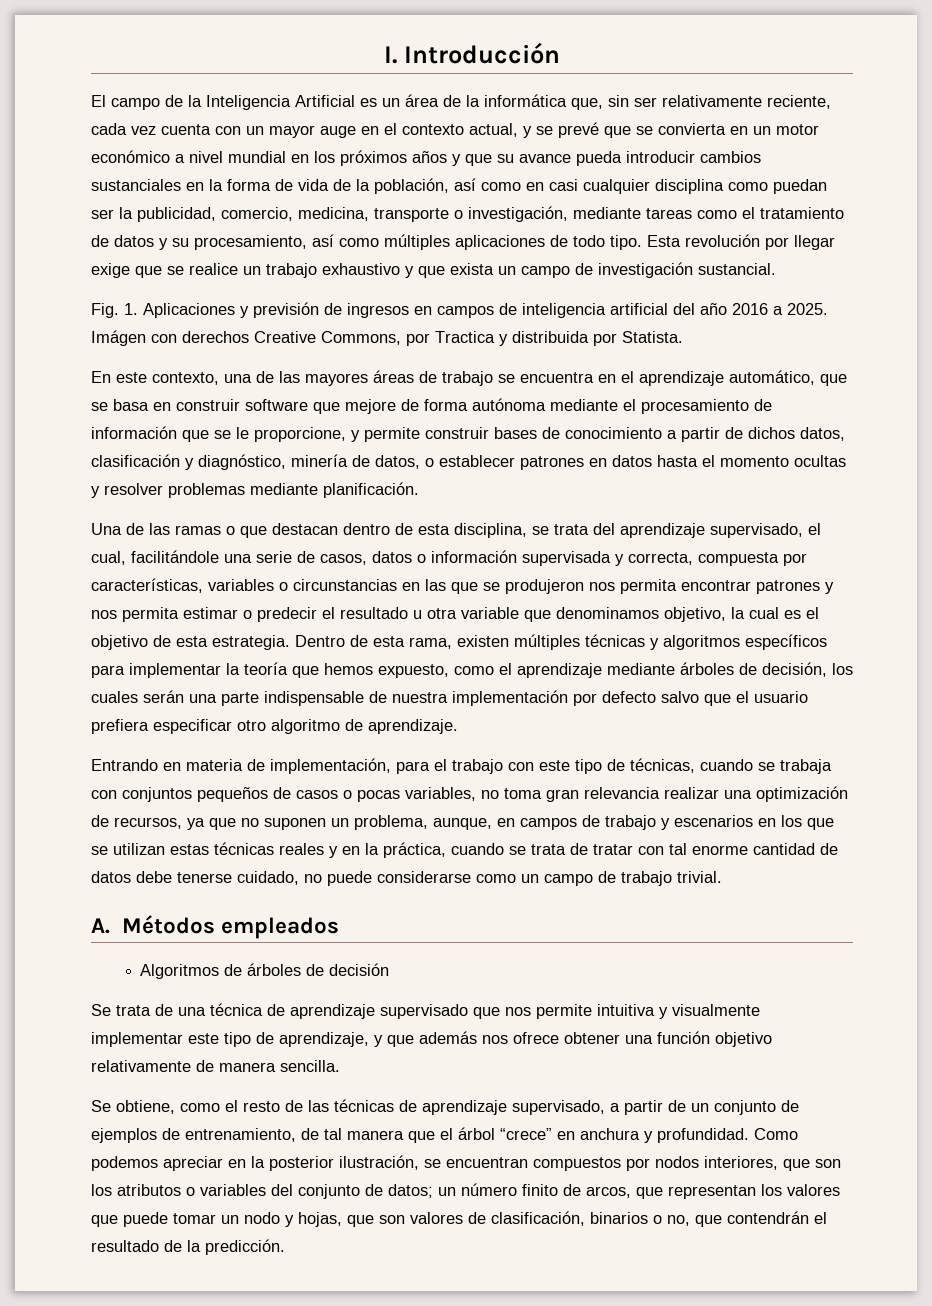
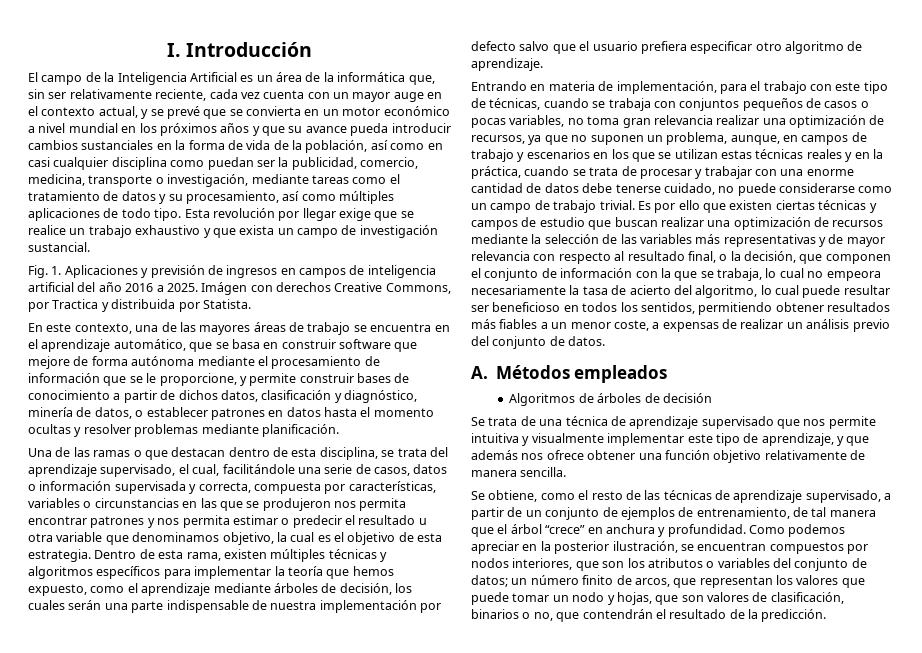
[593,843,687,855] tratar con tal -> [639,166,804,179] procesar y trabajar con una
(722, 877) none -> [637,200,877,213] [471,217,884,230] [471,234,885,247] [471,251,891,264] [471,268,881,281] [471,285,890,298] [471,302,890,315] [471,319,890,332] [471,336,606,349] Es por ello que existen ciertas técnicas y campos de estudio que buscan realizar una optimización de recursos mediante la selección de las variables más representativas y de mayor relevancia con respecto al resultado final, o la decisión, que componen el conjunto de información con la que se trabaja, lo cual no empeora necesariamente la tasa de acierto del algoritmo, lo cual puede resultar ser beneficioso en todos los sentidos, permitiendo obtener resultados más fiables a un menor coste, a expensas de realizar un análisis previo del conjunto de datos.

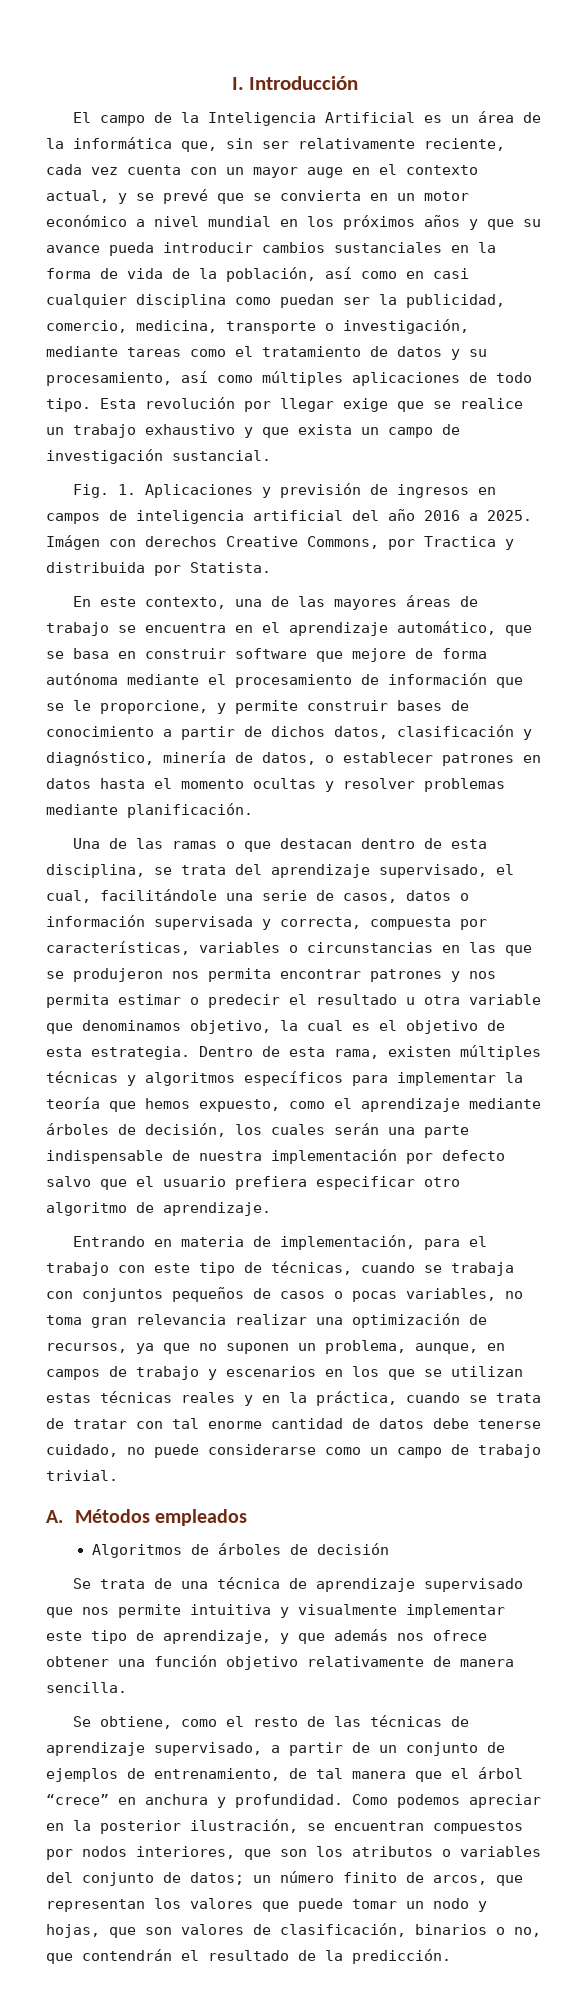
[639,166,804,179] procesar y trabajar con una -> [73,1418,199,1429] tratar con tal
[637,200,877,213] [471,217,884,230] [471,234,885,247] [471,251,891,264] [471,268,881,281] [471,285,890,298] [471,302,890,315] [471,319,890,332] [471,336,606,349] Es por ello que existen ciertas técnicas y campos de estudio que buscan realizar una optimización de recursos mediante la selección de las variables más representativas y de mayor relevancia con respecto al resultado final, o la decisión, que componen el conjunto de información con la que se trabaja, lo cual no empeora necesariamente la tasa de acierto del algoritmo, lo cual puede resultar ser beneficioso en todos los sentidos, permitiendo obtener resultados más fiables a un menor coste, a expensas de realizar un análisis previo del conjunto de datos. -> (118, 1475) none

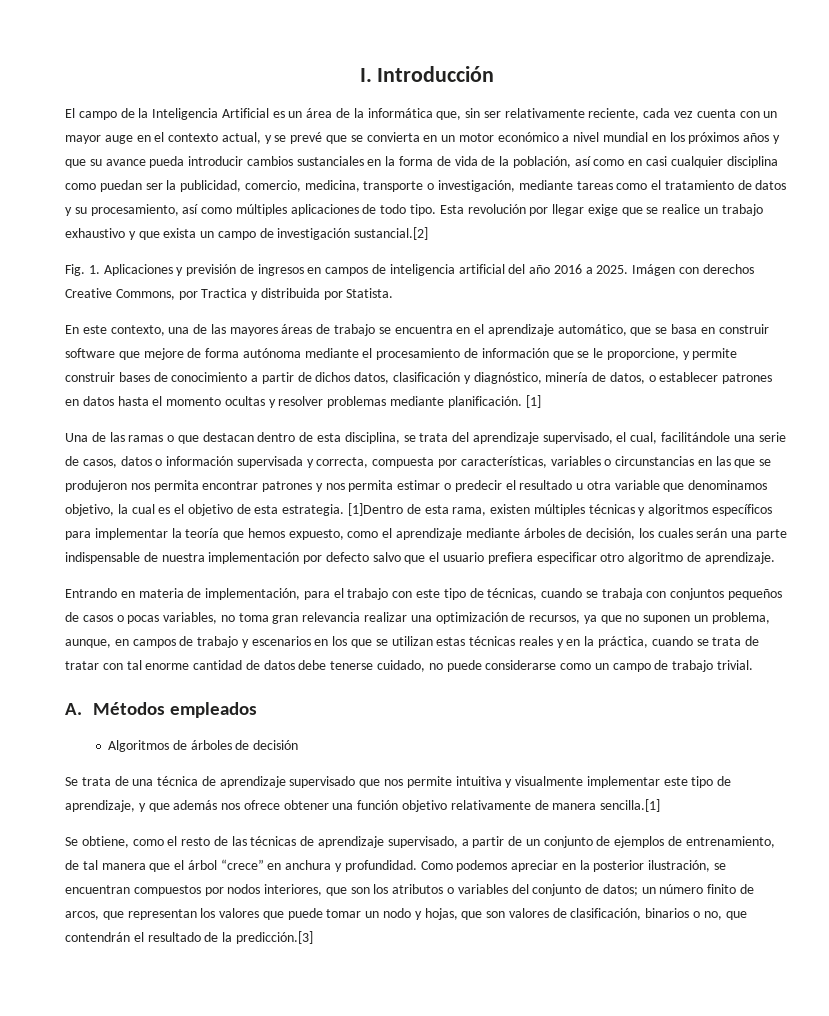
[172,450,271,461] sustancial. -> [354,227,429,240] sustancial.[2]
(253, 810) none -> [525,395,541,408] [1]
[199,1046,253,1057] Dentro -> [348,503,404,516] [1]Dentro
[46,1682,127,1693] sencilla. -> [600,799,661,812] sencilla.[1]
[352,1949,451,1964] predicción. -> [235,931,313,944] predicción.[3]

